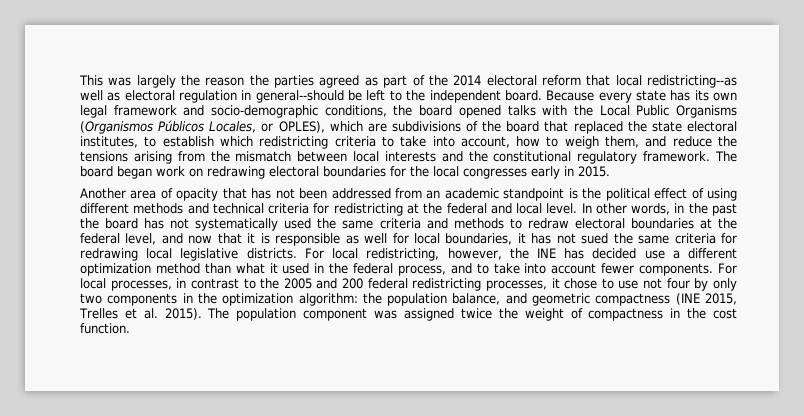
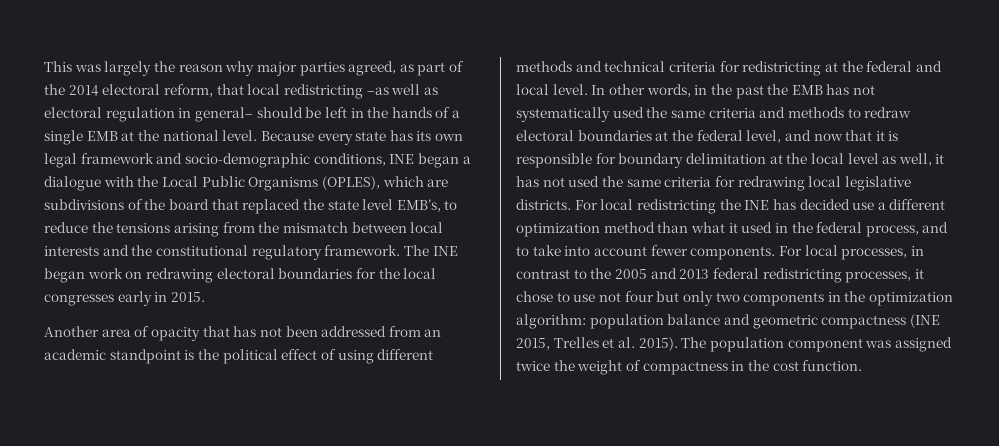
[249,75,360,88] the parties agreed -> [225,61,397,76] why major parties agreed,
[541,75,581,86] reform -> [163,84,213,97] reform,
[647,75,738,88] redistricting--as -> [283,84,389,99] redistricting –as
[255,90,542,103] general--should be left to the independent board. -> [194,107,461,122] [44,130,258,145] general– should be left in the hands of a single EMB at the national level.
[393,105,536,118] the board opened talks -> [389,153,471,168] [44,176,101,191] INE began a dialogue
[80,120,325,134] (Organismos Públicos Locales, or OPLES), -> [321,176,380,190] (OPLES),
[686,121,737,132] [80,136,667,149] electoral institutes, to establish which redistricting criteria to take into account, how to weigh them, and -> [362,199,458,212] level EMB’s, to
[80,166,113,177] board -> [432,246,458,256] INE
[105,218,139,229] board -> [791,85,823,95] EMB
[345,233,513,245] as well for local boundaries, -> [595,153,932,168] for boundary delimitation at the local level as well,
[581,233,609,244] sued -> [568,176,600,187] used
[366,248,502,261] redistricting, however, -> [636,199,716,214] redistricting
[342,278,364,289] 200 -> [679,269,710,279] 2013
[694,278,709,291] by -> [656,291,680,302] but
[362,293,501,306] the population balance, -> [589,314,721,329] population balance

